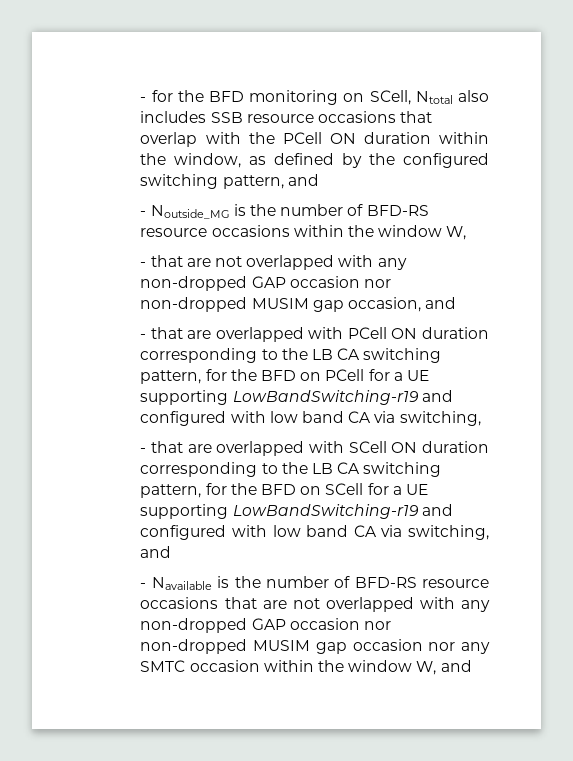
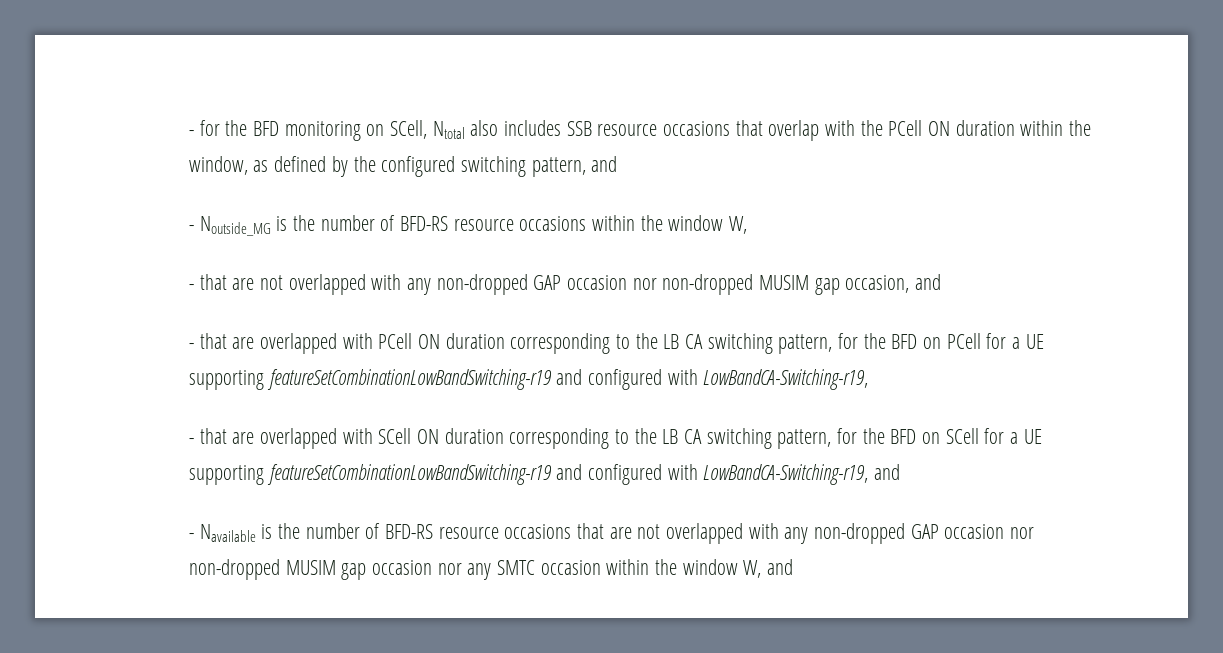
[232,390,453,405] [140,411,481,426] LowBandSwitching-r19 and configured with low band CA via switching, -> [266,369,869,390] featureSetCombinationLowBandSwitching-r19 and configured with LowBandCA-Switching-r19,
[232,504,453,519] [140,525,490,540] LowBandSwitching-r19 and configured with low band CA via switching, -> [266,464,869,485] featureSetCombinationLowBandSwitching-r19 and configured with LowBandCA-Switching-r19,

